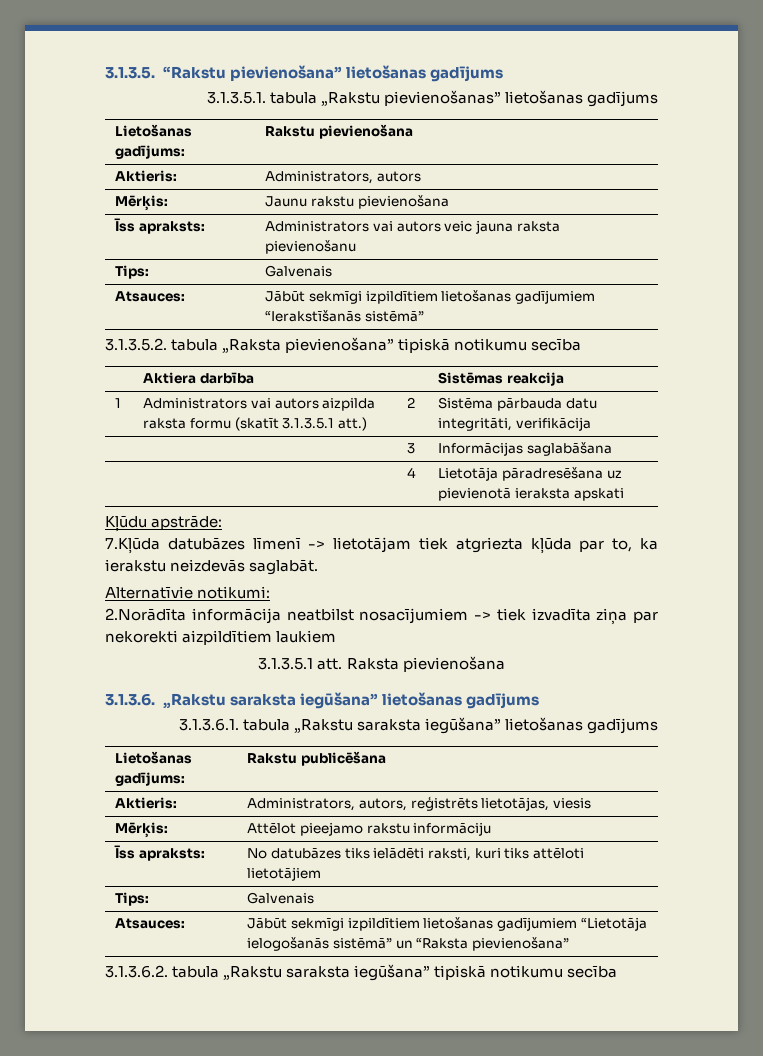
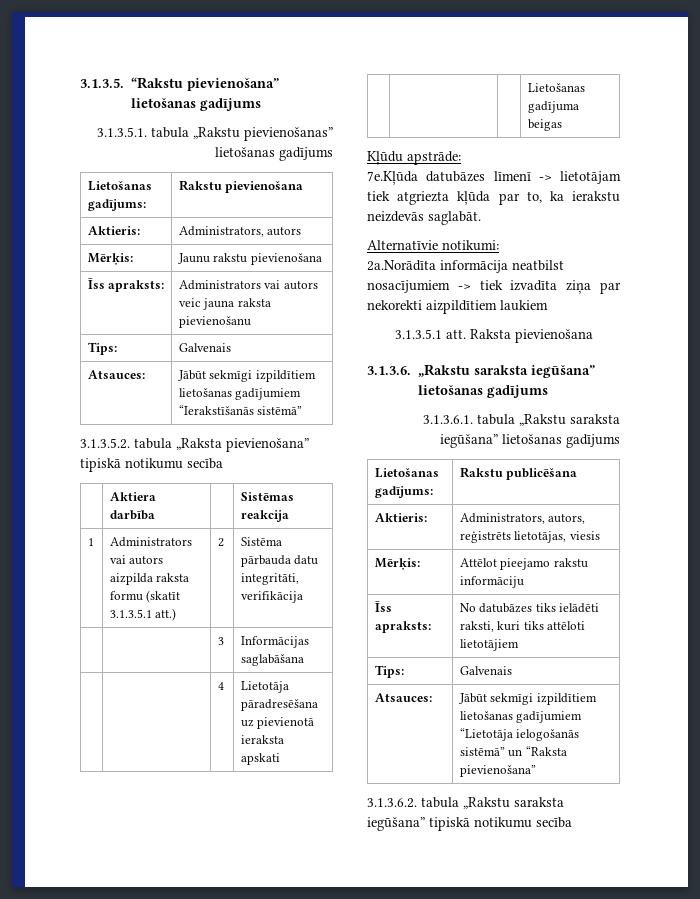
(624, 494) none -> [527,83,585,92] [527,101,579,113] [527,119,562,131] // | | | Lietošanas gadījuma beigas
[105,537,160,554] 7.Kļūda -> [367,171,418,185] 7e.Kļūda
[105,608,186,621] 2.Norādīta -> [367,260,436,271] 2a.Norādīta

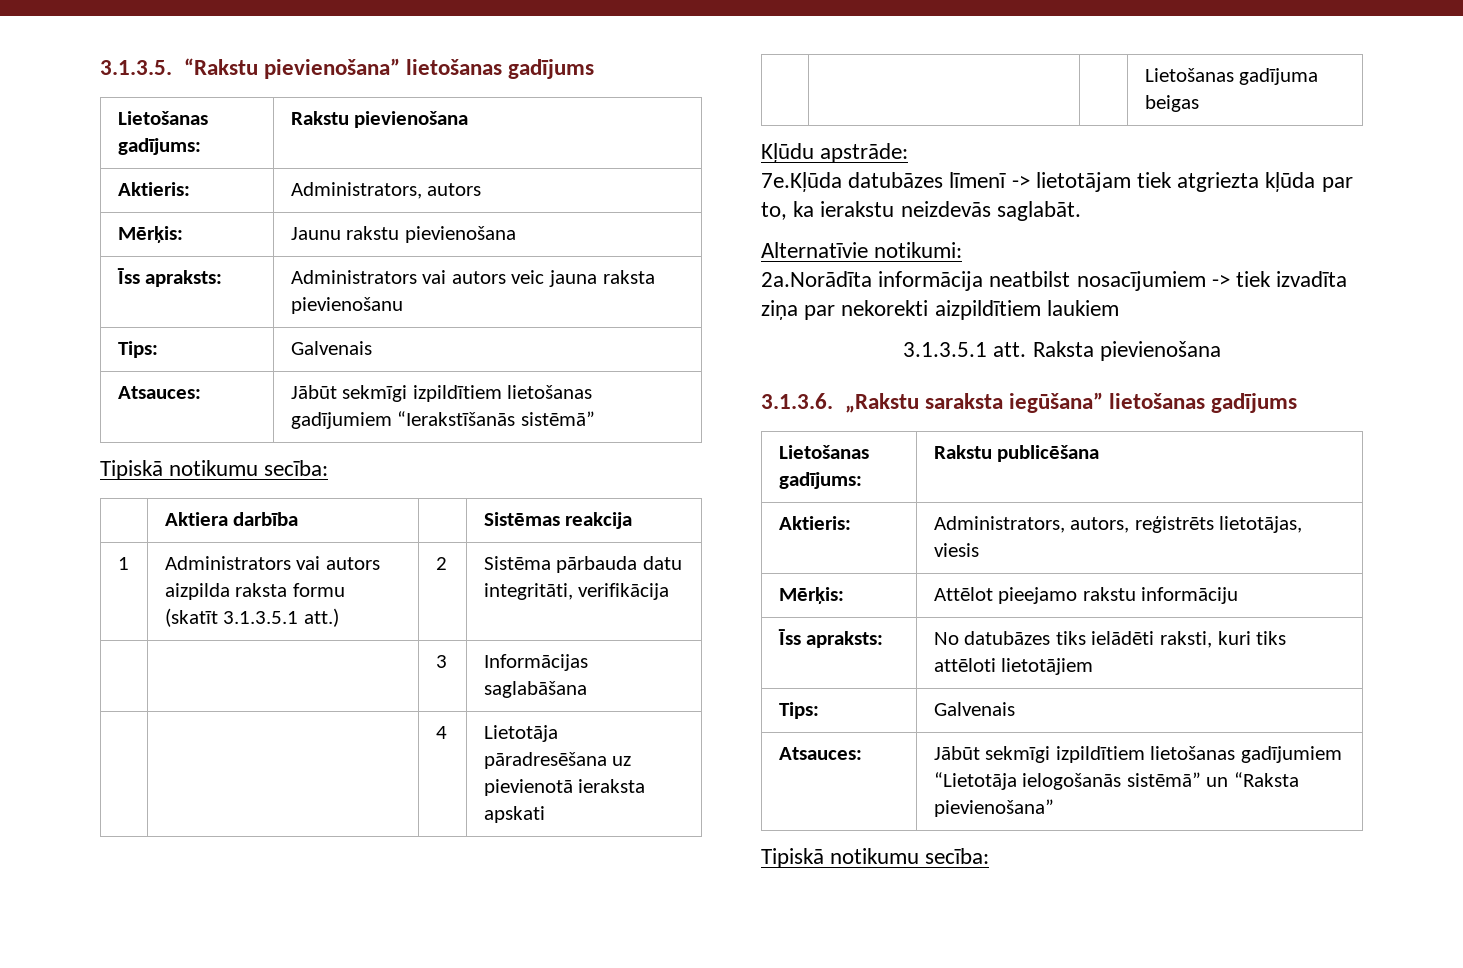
[97,127,333,141] [215,147,333,161] // 3.1.3.5.1. tabula „Rakstu pievienošanas” lietošanas gadījums -> (595, 69) none
[80,438,309,452] [80,458,223,472] 3.1.3.5.2. tabula „Raksta pievienošana” tipiskā notikumu secība -> [100,460,329,480] Tipiskā notikumu secība:
[423,414,620,426] [440,434,620,448] // 3.1.3.6.1. tabula „Rakstu saraksta iegūšana” lietošanas gadījums -> (1298, 403) none
[367,797,564,809] [367,817,572,831] 3.1.3.6.2. tabula „Rakstu saraksta iegūšana” tipiskā notikumu secība -> [761,848,990,868] Tipiskā notikumu secība:

